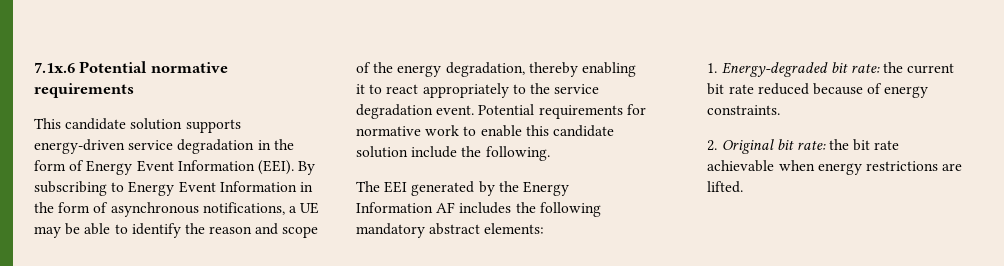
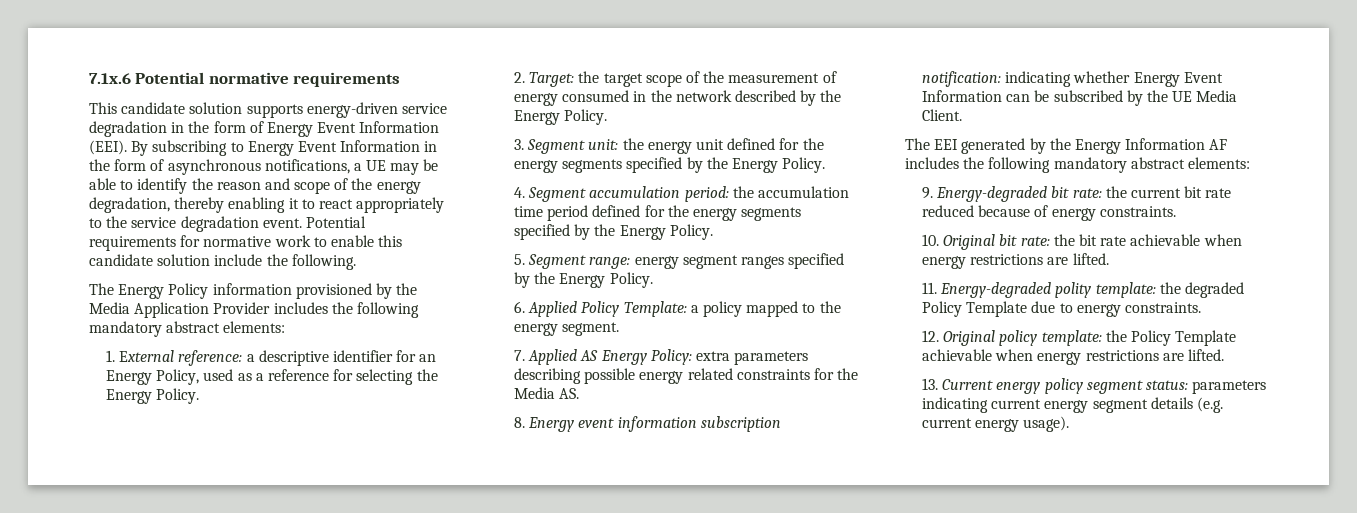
(550, 153) none -> [89,283,418,299] [89,302,419,318] [89,321,286,337] [106,350,437,366] [106,369,438,385] [106,388,200,404] [514,71,837,87] [514,90,842,106] [514,109,608,125] [514,138,824,154] [514,157,826,173] [514,186,849,202] [514,205,802,221] [514,224,713,240] [514,253,845,269] [514,272,653,288] [514,301,841,317] [514,322,620,336] [514,349,809,365] [514,368,859,384] [514,387,580,399] [514,416,781,432] [922,71,1223,87] [922,90,1238,106] [922,109,963,121] // The Energy Policy information provisioned by the Media Application Provider includes the following mandatory abstract elements: // 1. External reference: a descriptive identifier for an Energy Policy, used as a reference for selecting the Energy Policy. // 2. Target: the target scope of the measurement of energy consumed in the network described by the Energy Policy. // 3. Segment unit: the energy unit defined for the energy segments specified by the Energy Policy. // 4. Segment accumulation period: the accumulation time period defined for the energy segments specified by the Energy Policy. // 5. Segment range: energy segment ranges specified by the Energy Policy. // 6. Applied Policy Template: a policy mapped to the energy segment. // 7. Applied AS Energy Policy: extra parameters describing possible energy related constraints for the Media AS. // 8. Energy event information subscription notification: indicating whether Energy Event Information can be subscribed by the UE Media Client.
[707,63,718,73] 1. -> [922,187,934,199] 9.
[707,140,718,151] 2. -> [922,234,940,246] 10.
(744, 187) none -> [922,282,1244,298] [922,301,1201,317] [922,330,1237,346] [922,349,1224,365] [922,378,1267,394] [922,397,1223,413] [922,416,1070,432] // 11. Energy-degraded polity template: the degraded Policy Template due to energy constraints. // 12. Original policy template: the Policy Template achievable when energy restrictions are lifted. // 13. Current energy policy segment status: parameters indicating current energy segment details (e.g. current energy usage).

